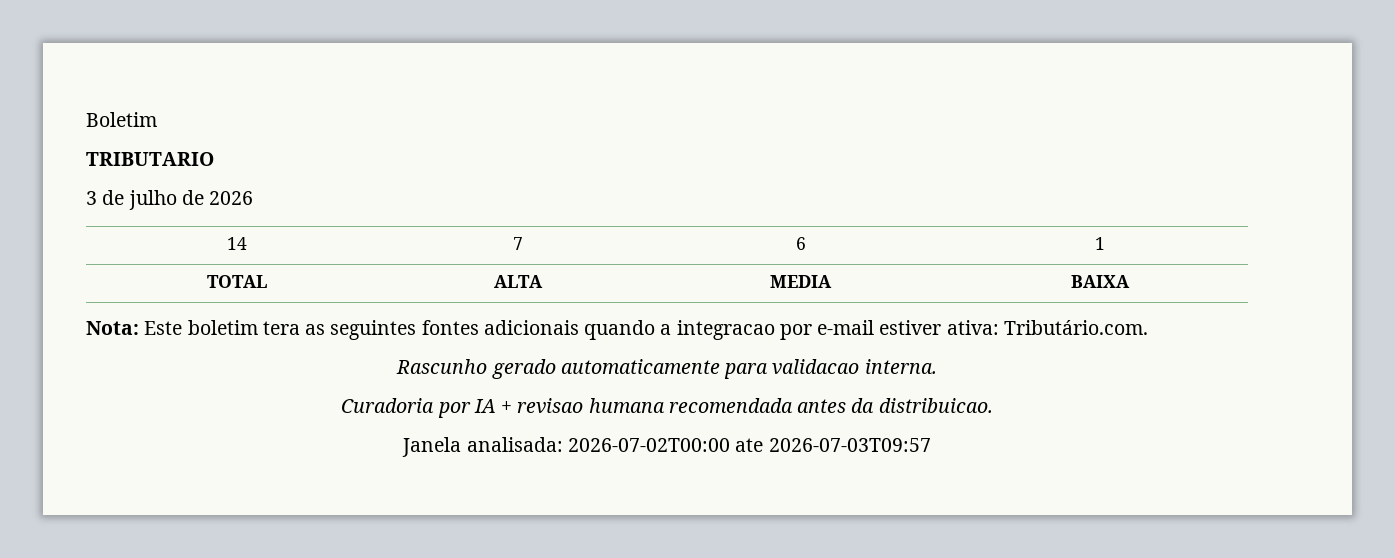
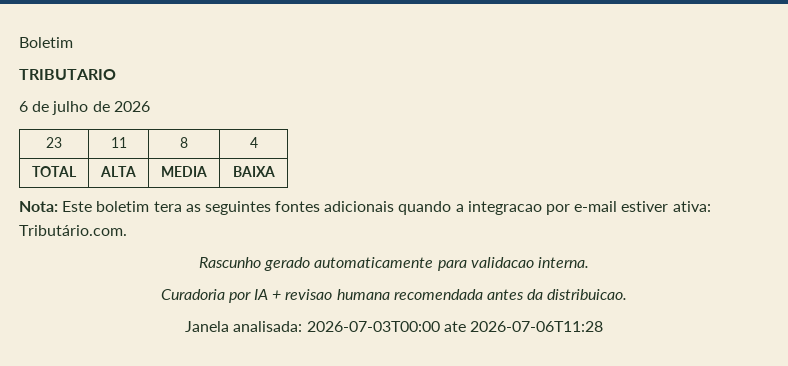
[86,191,97,205] 3 -> [19,101,28,112] 6
[227,237,247,250] [513,237,523,250] [795,237,806,250] [1095,237,1105,250] 14 | 7 | 6 | 1 -> [46,137,62,148] [110,137,127,148] [180,137,188,148] [249,137,258,148] 23 | 11 | 8 | 4
[568,438,931,452] 2026-07-02T00:00 ate 2026-07-03T09:57 -> [306,321,603,332] 2026-07-03T00:00 ate 2026-07-06T11:28

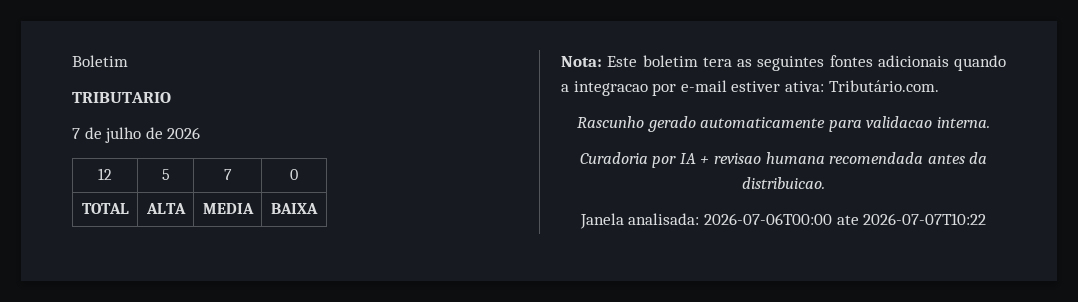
[19,101,28,112] 6 -> [72,128,80,139] 7
[46,137,62,148] [110,137,127,148] [180,137,188,148] [249,137,258,148] 23 | 11 | 8 | 4 -> [98,168,112,180] [161,169,170,180] [223,169,232,180] [290,169,298,180] 12 | 5 | 7 | 0
[306,321,603,332] 2026-07-03T00:00 ate 2026-07-06T11:28 -> [704,213,987,225] 2026-07-06T00:00 ate 2026-07-07T10:22

